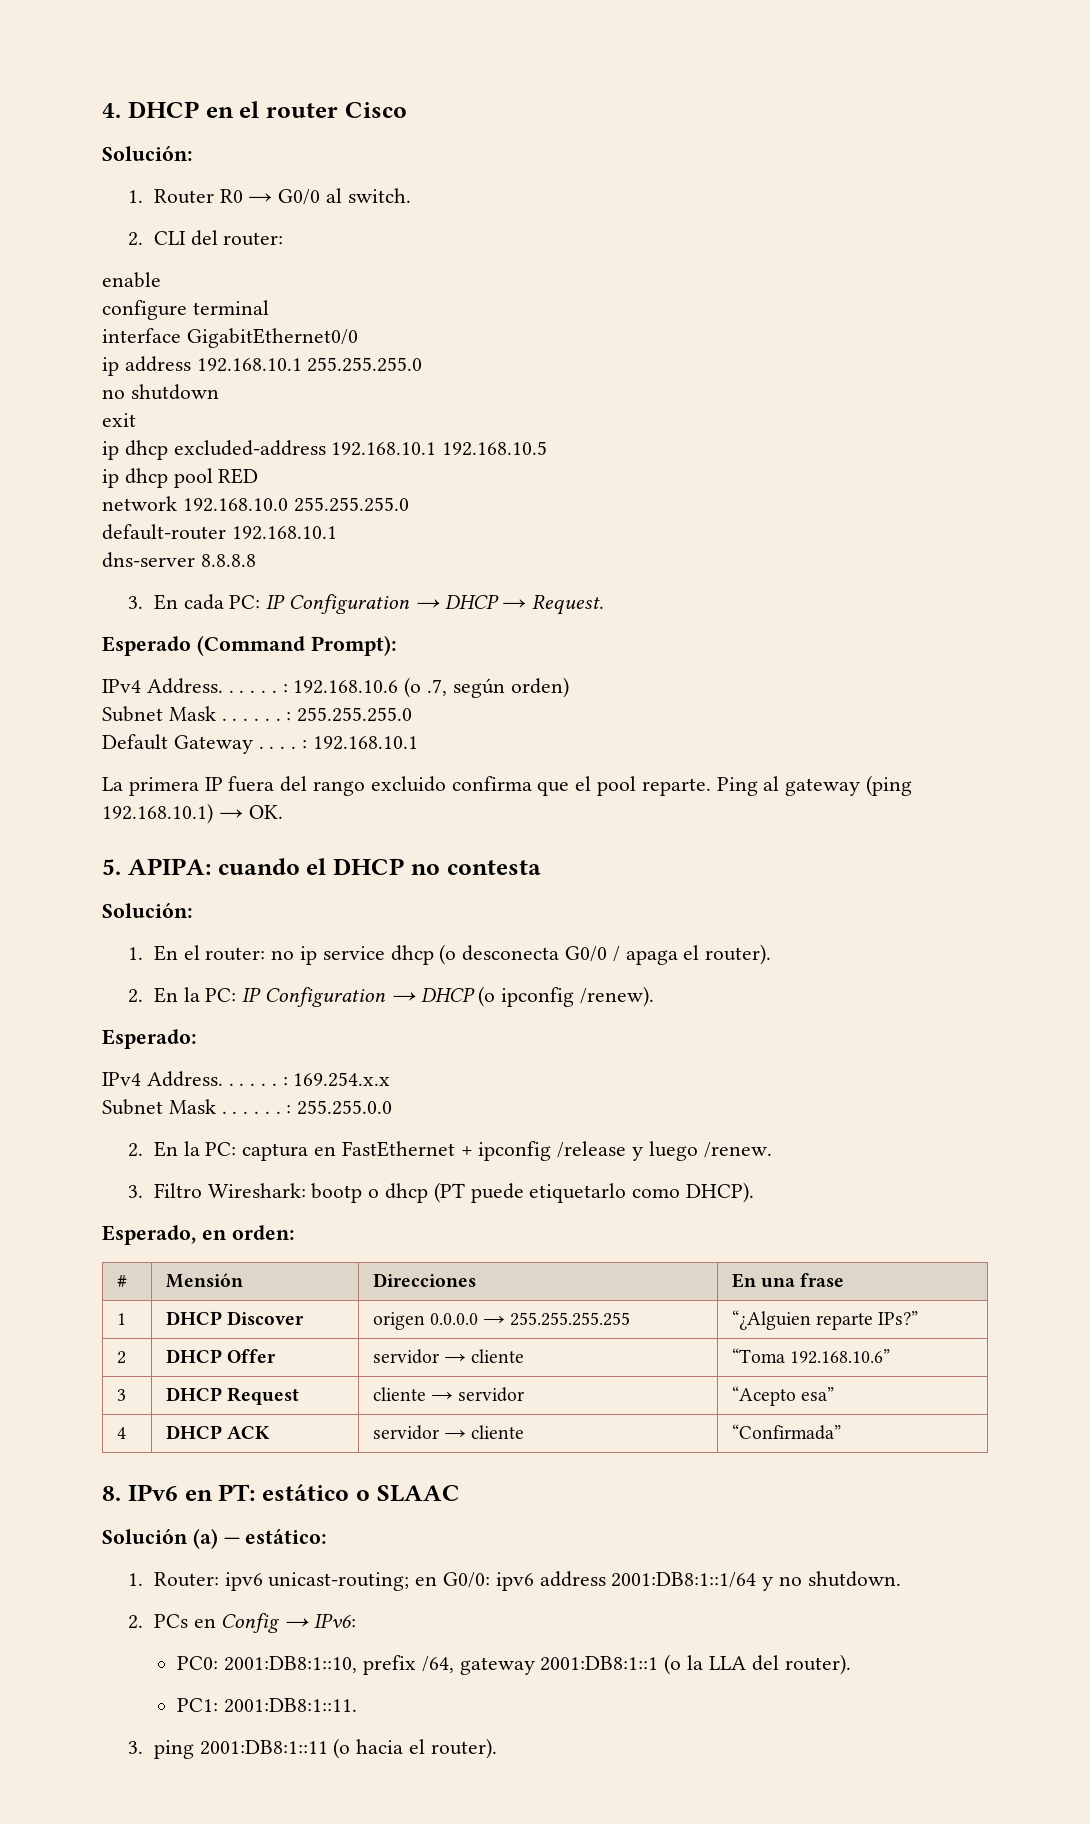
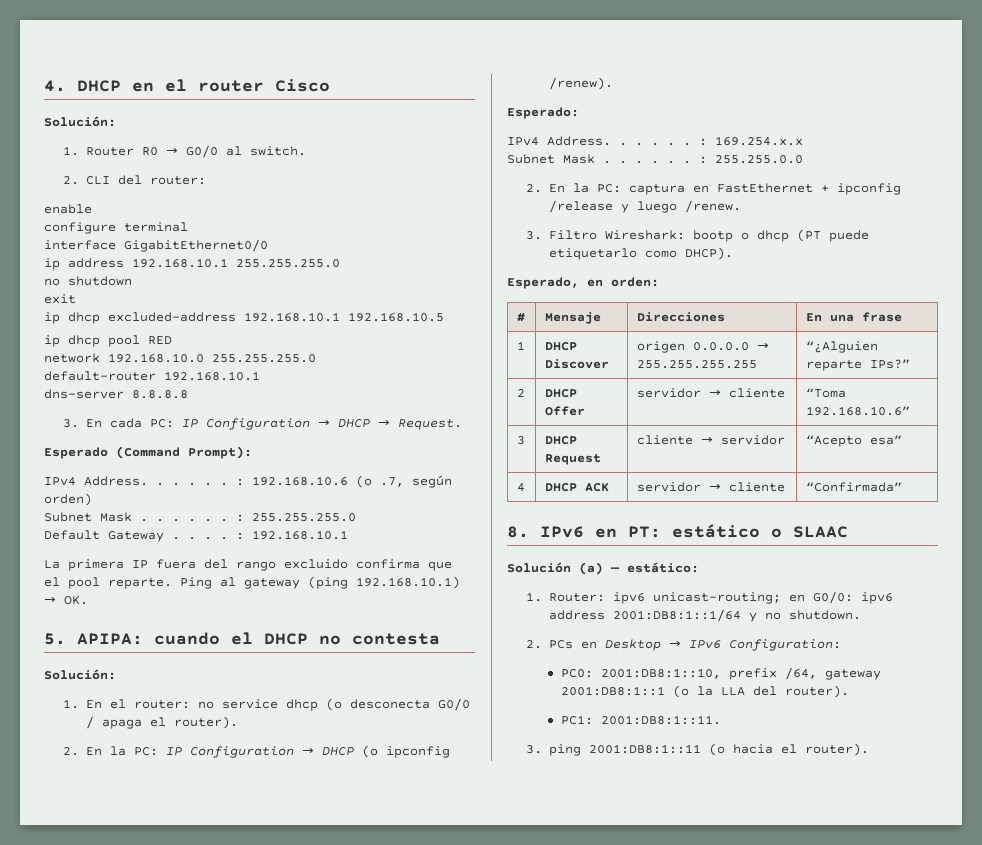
[300,946,318,965] ip -> (215, 705) none
[165,1273,243,1288] Mensión -> [544,312,601,324] Mensaje
[221,1613,357,1633] Config → IPv6: -> [605,639,842,651] Desktop → IPv6 Configuration:

